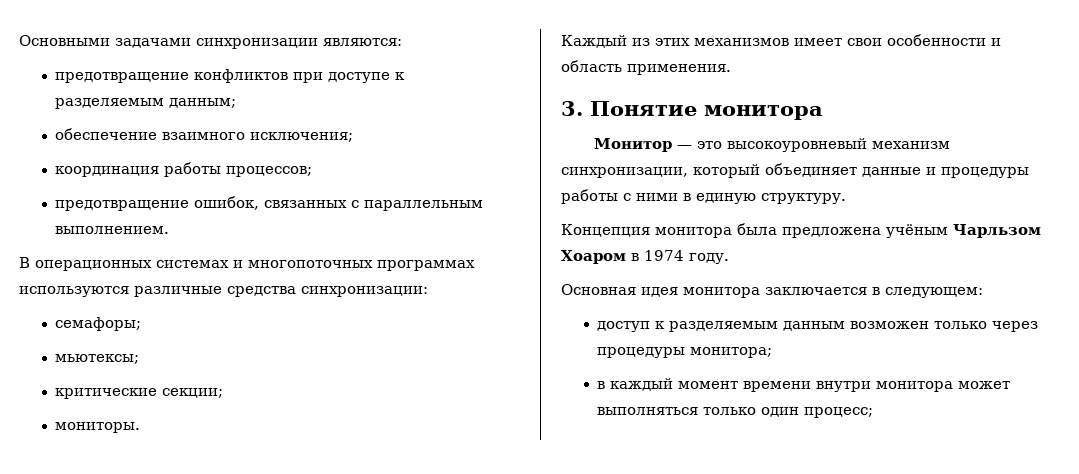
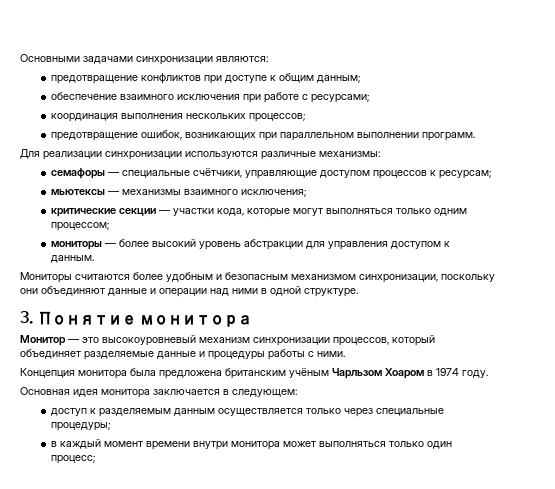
[55,98,165,109] разделяемым -> [279,73,315,83] общим
[250,132,354,142] исключения; -> [177,92,370,103] исключения при работе с ресурсами;
[164,162,222,177] работы -> [121,113,247,119] выполнения нескольких
[264,200,484,211] [55,226,170,234] [19,257,475,271] [19,286,428,297] [55,317,142,331] [55,354,140,364] [55,388,224,399] [55,422,141,433] [561,34,1001,48] [561,60,731,75] связанных с параллельным выполнением. // В операционных системах и многопоточных программах используются различные средства синхронизации: // семафоры; // мьютексы; // критические секции; // мониторы. // Каждый из этих механизмов имеет свои особенности и область применения. -> [185,132,476,141] [20,149,380,160] [51,168,492,179] [51,189,307,197] [51,208,468,217] [51,222,110,231] [51,239,451,250] [51,255,95,263] [20,272,495,283] [20,286,358,297] возникающих при параллельном выполнении программ. // Для реализации синхронизации используются различные механизмы: // семафоры — специальные счётчики, управляющие доступом процессов к ресурсам; // мьютексы — механизмы взаимного исключения; // критические секции — участки кода, которые могут выполняться только одним процессом; // мониторы — более высокий уровень абстракции для управления доступом к данным. // Мониторы считаются более удобным и безопасным механизмом синхронизации, поскольку они объединяют данные и операции над ними в одной структуре.
[561,167,688,178] синхронизации, -> [253,337,389,346] синхронизации процессов,
(857, 170) none -> [84,351,154,360] разделяемые
[636,193,846,204] ними в единую структуру. -> [317,351,345,357] ними.
(881, 232) none -> [225,368,286,379] британским
[850,321,930,329] возможен -> [218,408,304,416] осуществляется
[597,347,773,358] процедуры монитора; -> [376,408,445,416] [51,422,111,431] специальные процедуры;

